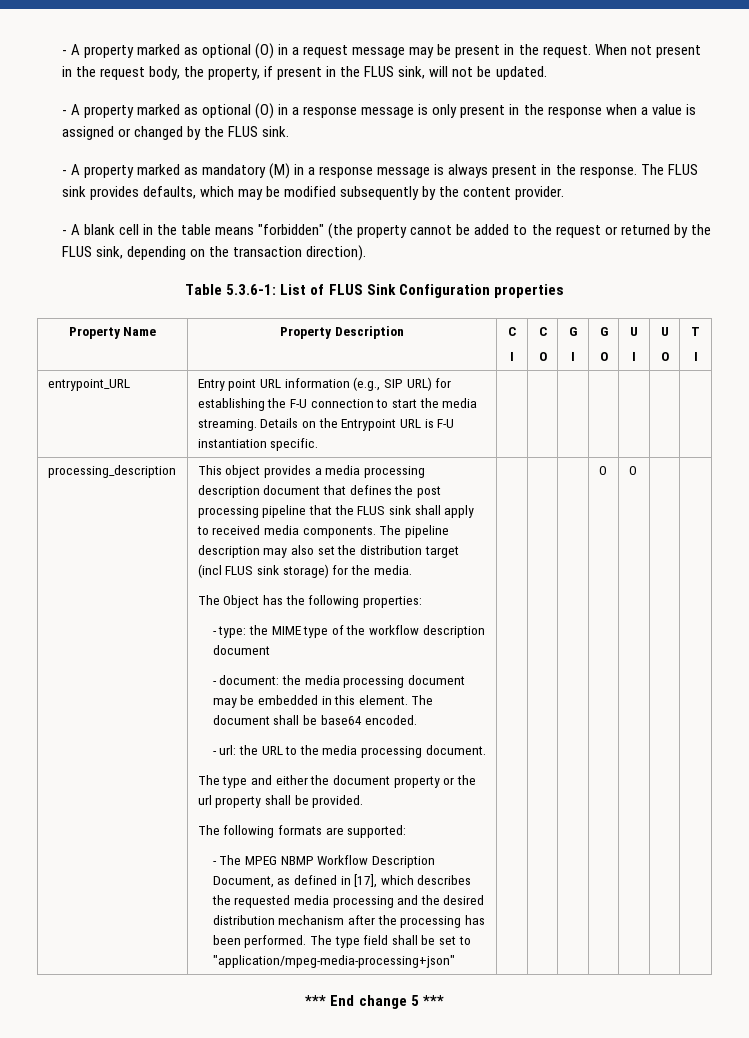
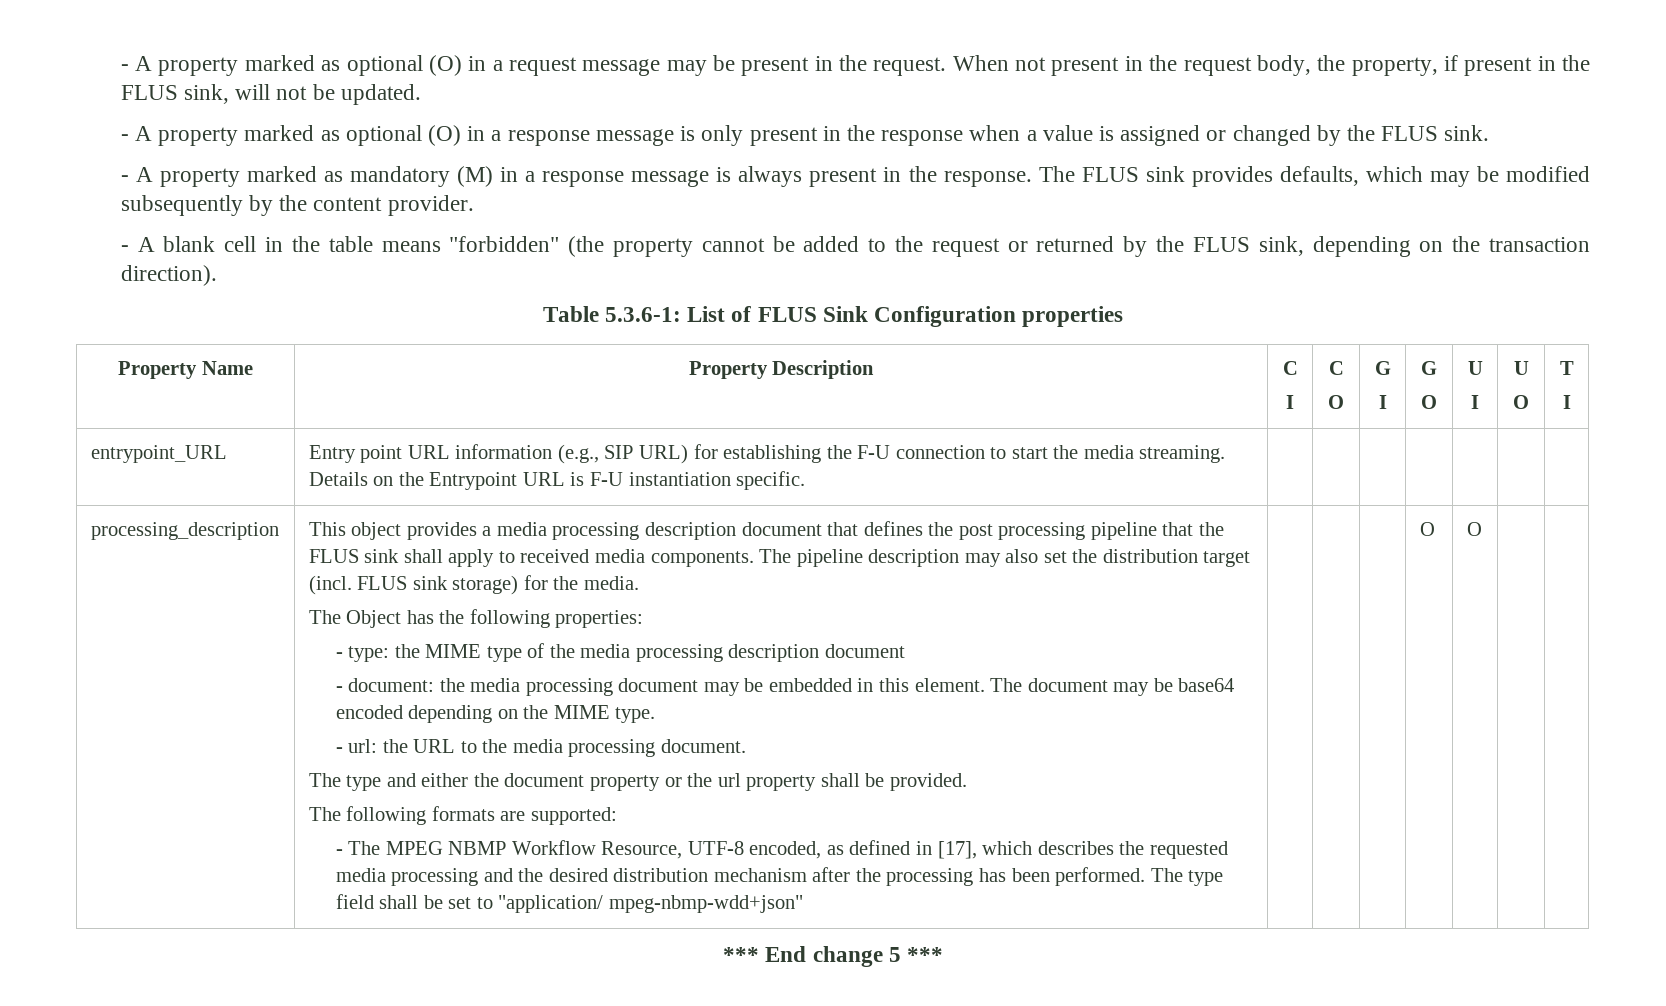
[197,564,222,578] (incl -> [308,575,352,595] (incl.
[369,625,420,635] workflow -> [580,644,723,662] media processing
[273,715,300,725] shall -> [1113,682,1150,696] may
[365,715,418,725] encoded. -> [335,705,656,723] encoded depending on the MIME type.
[371,856,435,868] [212,876,274,888] Description Document, -> [601,841,822,859] Resource, UTF-8 encoded,
[212,955,455,968] "application/mpeg-media-processing+json" -> [498,895,803,913] "application/ mpeg-nbmp-wdd+json"

